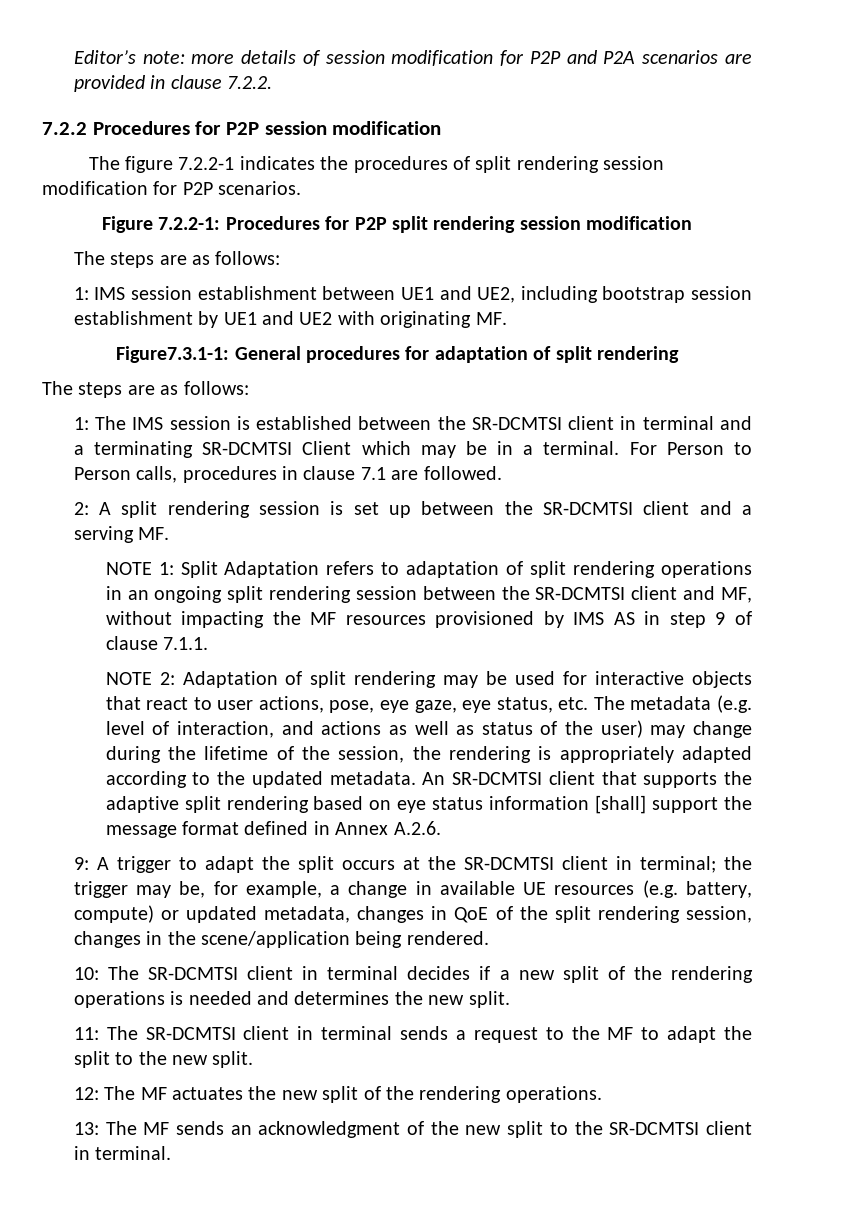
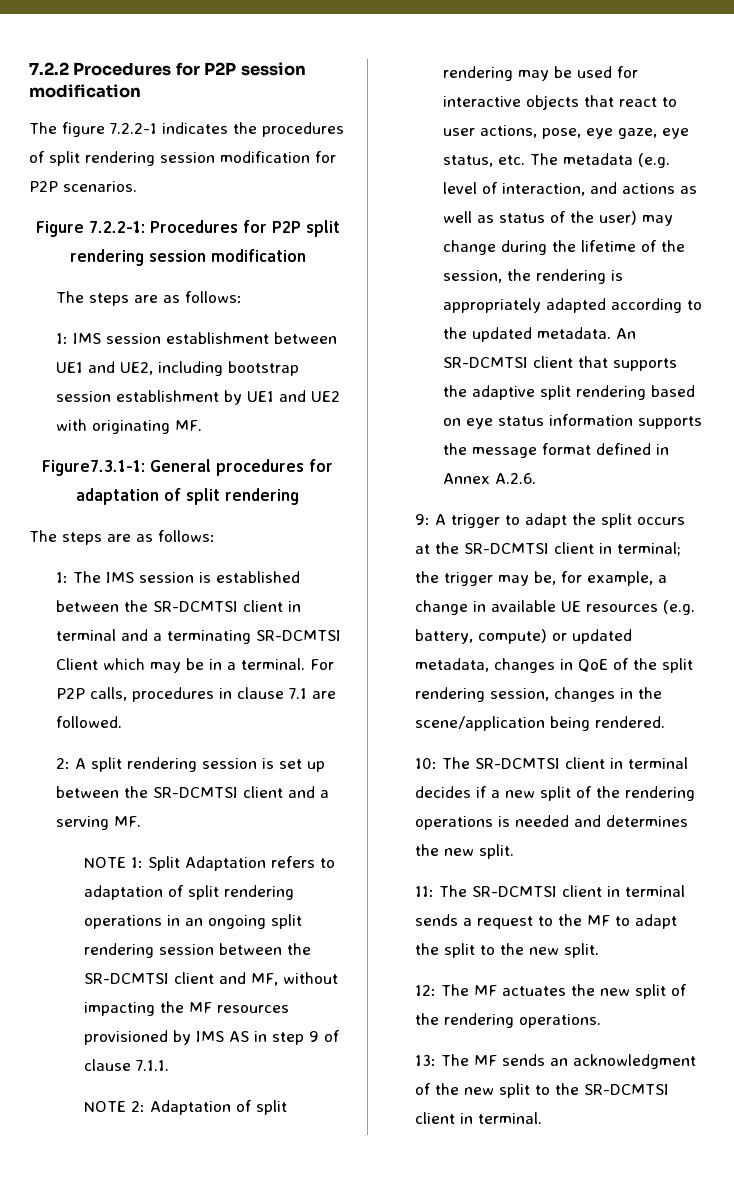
[73,50,752,66] [73,75,273,92] Editor’s note: more details of session modification for P2P and P2A scenarios are provided in clause 7.2.2. // -> (29, 68) none
[666,442,752,455] [73,467,131,480] Person to Person -> [56,688,86,699] P2P
[595,795,719,814] [shall] support -> [637,416,702,429] supports

